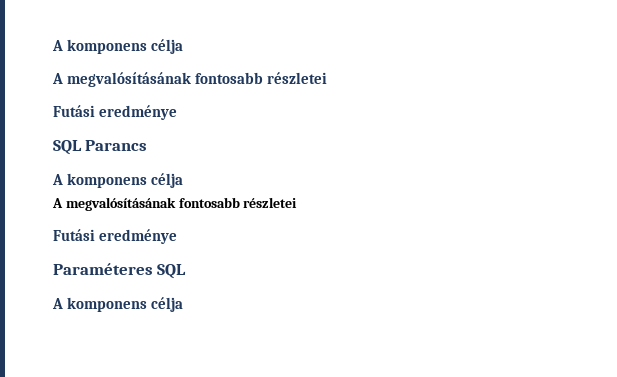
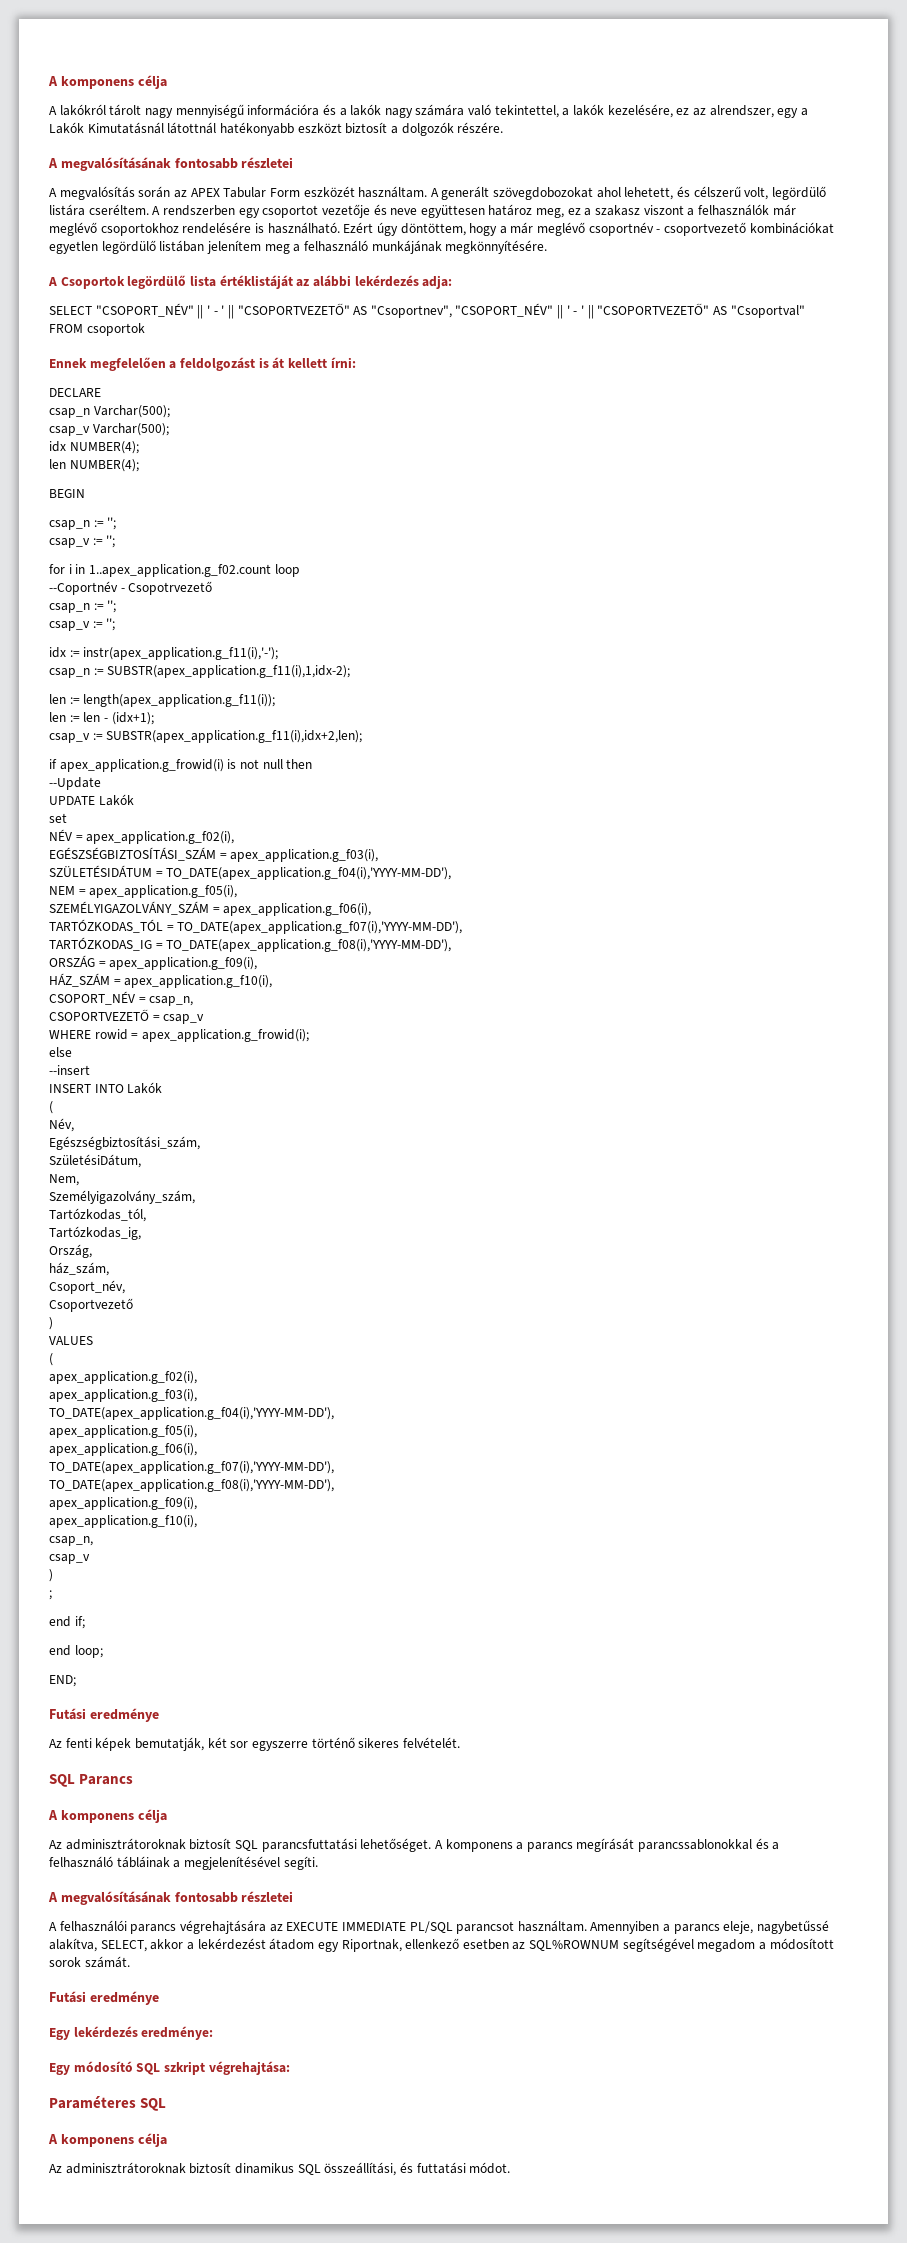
[52,39,184,54] [52,72,328,87] [53,105,178,120] A komponens célja // A megvalósításának fontosabb részletei // Futási eredménye -> [48,75,167,89] [49,104,808,118] [49,122,504,136] [48,157,294,171] [49,186,826,200] [49,204,796,218] [49,222,834,236] [49,240,548,254] [48,275,453,289] [49,303,805,319] [49,323,145,336] [49,357,356,371] [49,388,101,397] [49,405,170,418] [49,423,169,436] [49,441,139,454] [49,459,139,472] [49,489,85,498] [49,517,117,530] [49,535,116,548] [49,564,300,577] [49,581,213,595] [49,600,117,613] [49,618,116,631] [49,647,279,660] [49,665,351,678] [49,694,276,707] [49,712,154,725] [49,730,363,743] [49,759,313,772] [49,777,101,790] [49,794,134,806] [49,813,67,823] [49,829,235,844] [49,847,379,862] [49,865,452,880] [49,885,238,898] [49,901,372,916] [49,919,463,934] [49,937,452,952] [49,955,258,970] [49,973,273,988] [49,991,194,1006] [49,1009,205,1024] [49,1029,309,1042] [49,1047,72,1057] [49,1065,90,1075] [49,1082,163,1094] [49,1101,53,1114] [49,1118,74,1132] [49,1136,200,1150] [49,1154,141,1168] [49,1174,79,1186] [49,1190,195,1204] [49,1208,146,1222] [49,1226,141,1240] [49,1244,92,1258] [49,1262,109,1276] [49,1280,125,1294] [49,1298,133,1312] [49,1317,53,1330] [49,1336,93,1345] [49,1353,53,1366] [49,1371,197,1384] [49,1389,197,1402] [49,1407,334,1420] [49,1425,197,1438] [49,1443,197,1456] [49,1461,334,1474] [49,1479,334,1492] [49,1497,197,1510] [49,1515,197,1528] [49,1536,93,1546] [49,1554,90,1564] [49,1569,53,1582] [49,1590,52,1600] [49,1616,85,1629] [49,1645,103,1658] [49,1675,76,1687] [49,1708,159,1722] [49,1737,460,1751] A komponens célja // A lakókról tárolt nagy mennyiségű információra és a lakók nagy számára való tekintettel, a lakók kezelésére, ez az alrendszer, egy a Lakók Kimutatásnál látottnál hatékonyabb eszközt biztosít a dolgozók részére. // A megvalósításának fontosabb részletei // A megvalósítás során az APEX Tabular Form eszközét használtam. A generált szövegdobozokat ahol lehetett, és célszerű volt, legördülő listára cseréltem. A rendszerben egy csoportot vezetője és neve együttesen határoz meg, ez a szakasz viszont a felhasználók már meglévő csoportokhoz rendelésére is használható. Ezért úgy döntöttem, hogy a már meglévő csoportnév - csoportvezető kombinációkat egyetlen legördülő listában jelenítem meg a felhasználó munkájának megkönnyítésére. // A Csoportok legördülő lista értéklistáját az alábbi lekérdezés adja: // SELECT "CSOPORT_NÉV" || ' - ' || "CSOPORTVEZETŐ" AS "Csoportnev", "CSOPORT_NÉV" || ' - ' || "CSOPORTVEZETŐ" AS "Csoportval" FROM csoportok // Ennek megfelelően a feldolgozást is át kellett írni: // DECLARE // csap_n Varchar(500); // csap_v Varchar(500); // idx NUMBER(4); // len NUMBER(4); // BEGIN // csap_n := ''; // csap_v := ''; // for i in 1..apex_application.g_f02.count loop // --Coportnév - Csopotrvezető // csap_n := ''; // csap_v := ''; // idx := instr(apex_application.g_f11(i),'-'); // csap_n := SUBSTR(apex_application.g_f11(i),1,idx-2); // len := length(apex_application.g_f11(i)); // len := len - (idx+1); // csap_v := SUBSTR(apex_application.g_f11(i),idx+2,len); // if apex_application.g_frowid(i) is not null then // --Update // UPDATE Lakók // set // NÉV = apex_application.g_f02(i), // EGÉSZSÉGBIZTOSÍTÁSI_SZÁM = apex_application.g_f03(i), // SZÜLETÉSIDÁTUM = TO_DATE(apex_application.g_f04(i),'YYYY-MM-DD'), // NEM = apex_application.g_f05(i), // SZEMÉLYIGAZOLVÁNY_SZÁM = apex_application.g_f06(i), // TARTÓZKODAS_TÓL = TO_DATE(apex_application.g_f07(i),'YYYY-MM-DD'), // TARTÓZKODAS_IG = TO_DATE(apex_application.g_f08(i),'YYYY-MM-DD'), // ORSZÁG = apex_application.g_f09(i), // HÁZ_SZÁM = apex_application.g_f10(i), // CSOPORT_NÉV = csap_n, // CSOPORTVEZETŐ = csap_v // WHERE rowid = apex_application.g_frowid(i); // else // --insert // INSERT INTO Lakók // ( // Név, // Egészségbiztosítási_szám, // SzületésiDátum, // Nem, // Személyigazolvány_szám, // Tartózkodas_tól, // Tartózkodas_ig, // Ország, // ház_szám, // Csoport_név, // Csoportvezető // ) // VALUES // ( // apex_application.g_f02(i), // apex_application.g_f03(i), // TO_DATE(apex_application.g_f04(i),'YYYY-MM-DD'), // apex_application.g_f05(i), // apex_application.g_f06(i), // TO_DATE(apex_application.g_f07(i),'YYYY-MM-DD'), // TO_DATE(apex_application.g_f08(i),'YYYY-MM-DD'), // apex_application.g_f09(i), // apex_application.g_f10(i), // csap_n, // csap_v // ) // ; // end if; // end loop; // END; // Futási eredménye // Az fenti képek bemutatják, két sor egyszerre történő sikeres felvételét.
[52,197,298,211] [53,229,178,244] A megvalósításának fontosabb részletei // Futási eredménye -> [49,1838,780,1852] [49,1856,318,1870] [48,1891,294,1905] [49,1920,830,1934] [49,1938,834,1952] [49,1956,130,1968] [49,1991,159,2005] [49,2026,214,2040] [49,2061,290,2075] Az adminisztrátoroknak biztosít SQL parancsfuttatási lehetőséget. A komponens a parancs megírását parancssablonokkal és a felhasználó tábláinak a megjelenítésével segíti. // A megvalósításának fontosabb részletei // A felhasználói parancs végrehajtására az EXECUTE IMMEDIATE PL/SQL parancsot használtam. Amennyiben a parancs eleje, nagybetűssé alakítva, SELECT, akkor a lekérdezést átadom egy Riportnak, ellenkező esetben az SQL%ROWNUM segítségével megadom a módosított sorok számát. // Futási eredménye // Egy lekérdezés eredménye: // Egy módosító SQL szkript végrehajtása:
(184, 304) none -> [49,2162,511,2176] // Az adminisztrátoroknak biztosít dinamikus SQL összeállítási, és futtatási módot.

